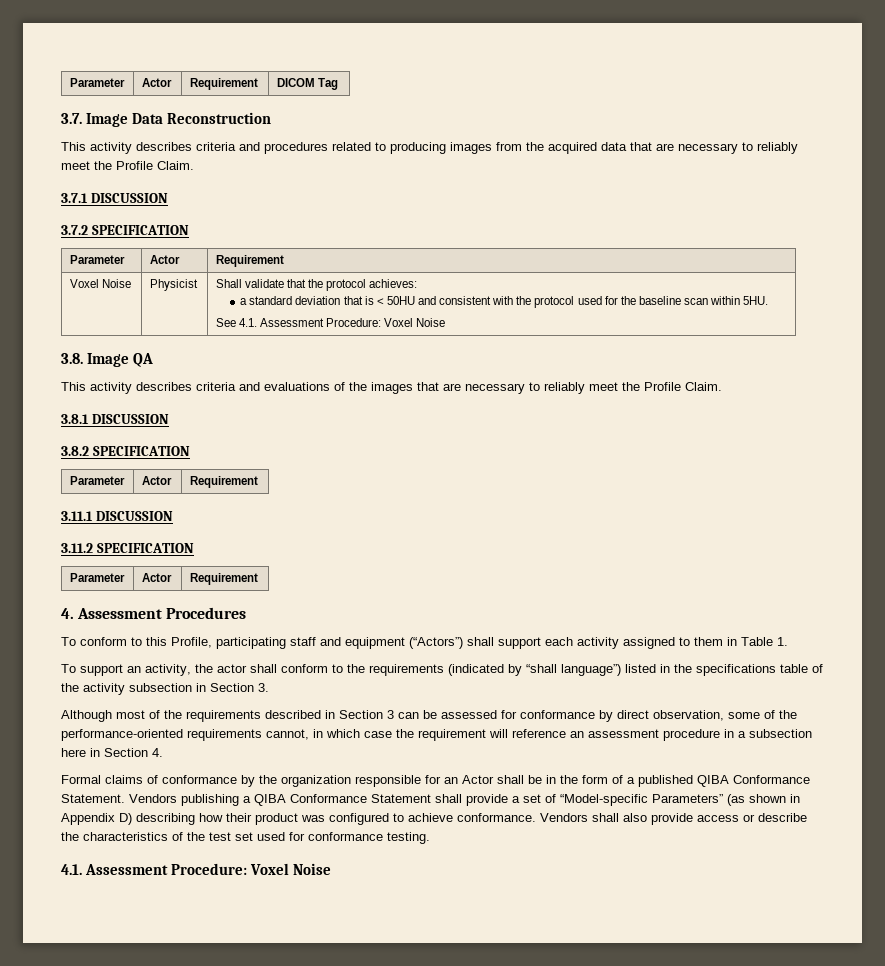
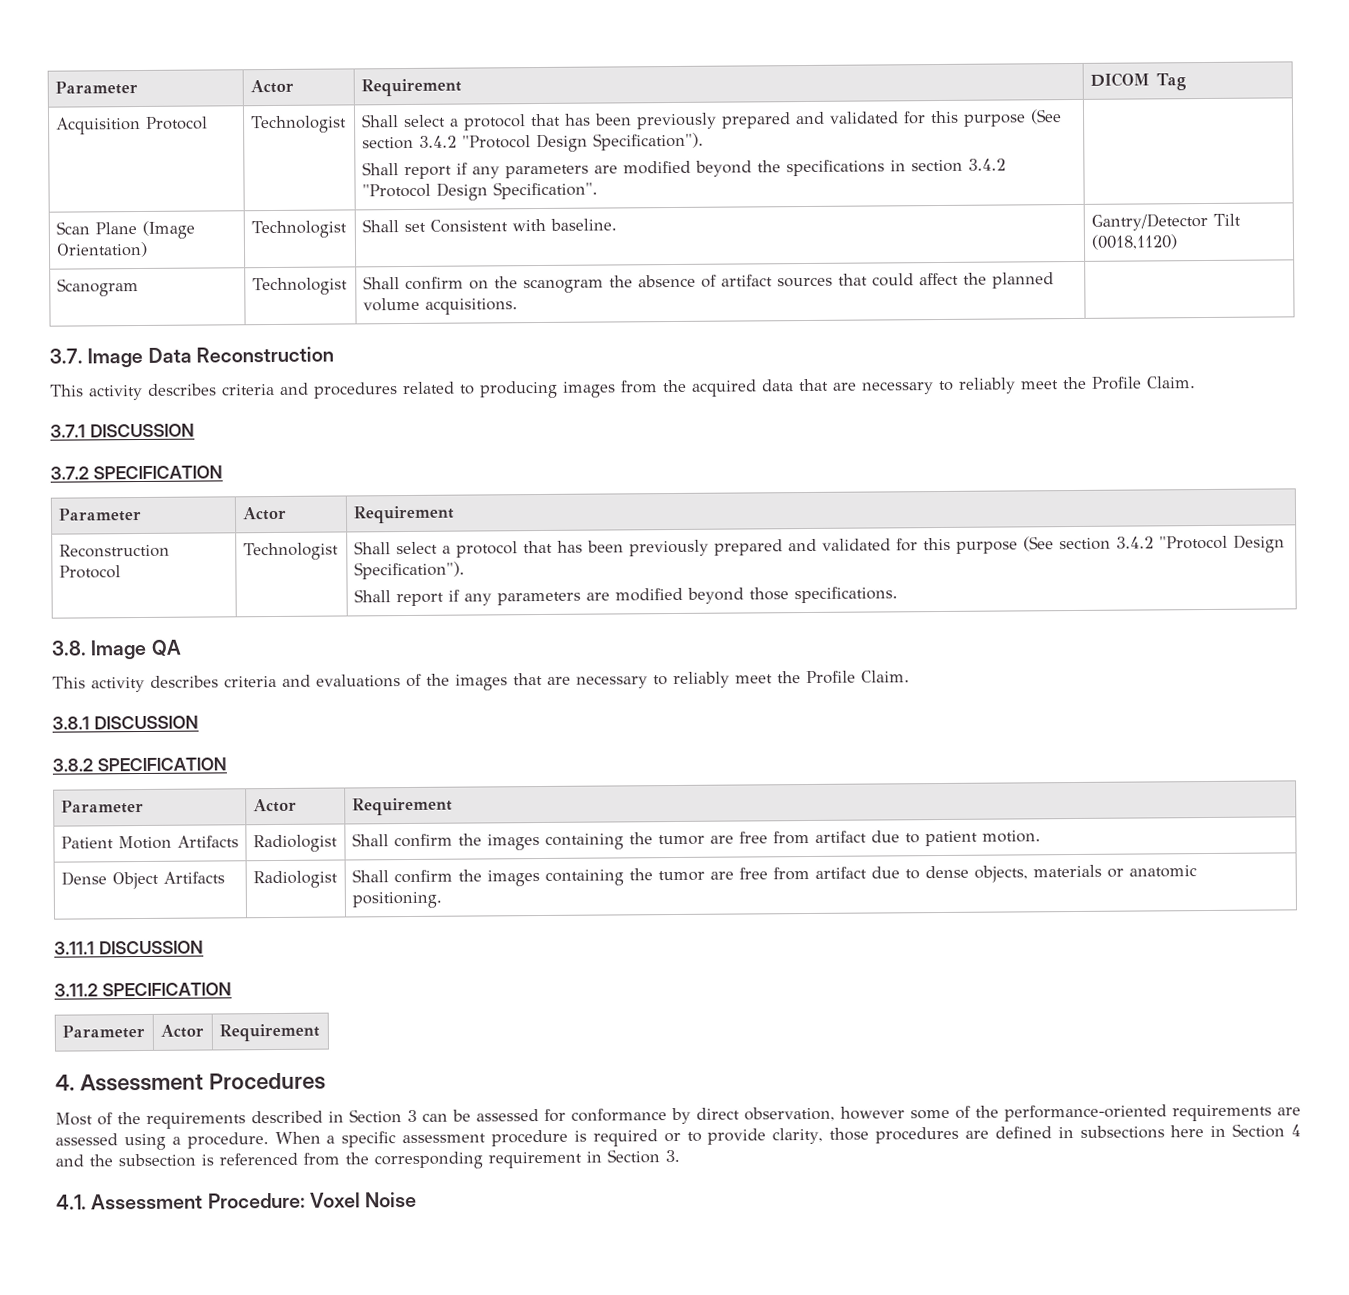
(339, 84) none -> [55,116,208,135] [250,115,348,134] [360,109,1062,131] [361,132,704,153] [361,158,1006,180] [361,181,598,201] [55,220,195,239] [55,241,148,258] [250,220,348,239] [361,218,617,233] [1090,212,1241,231] [1090,234,1178,250] [56,278,139,297] [251,277,349,296] [362,272,1054,294] [362,297,518,315] // Acquisition Protocol | Technologist | Shall select a protocol that has been previously prepared and validated for this purpose (See section 3.4.2 "Protocol Design Specification"). // Shall report if any parameters are modified beyond the specifications in section 3.4.2 "Protocol Design Specification". | // Scan Plane (Image Orientation) | Technologist | Shall set Consistent with baseline. | Gantry/Detector Tilt (0018,1120) // Scanogram | Technologist | Shall confirm on the scanogram the absence of artifact sources that could affect the planned volume acquisitions. |
[69,279,132,288] [149,279,198,291] [215,279,418,291] [240,296,769,308] [215,318,446,327] Voxel Noise | Physicist | Shall validate that the protocol achieves: // a standard deviation that is < 50HU and consistent with the protocol used for the baseline scan within 5HU. // See 4.1. Assessment Procedure: Voxel Noise -> [58,543,170,558] [58,565,121,579] [242,542,340,561] [353,534,1285,558] [353,561,465,580] [353,586,898,607] Reconstruction Protocol | Technologist | Shall select a protocol that has been previously prepared and validated for this purpose (See section 3.4.2 "Protocol Design Specification"). // Shall report if any parameters are modified beyond those specifications.
(258, 482) none -> [60,835,239,850] [252,834,338,853] [351,830,1041,851] [60,871,225,890] [252,870,338,889] [351,864,1197,887] [351,891,442,909] // Patient Motion Artifacts | Radiologist | Shall confirm the images containing the tumor are free from artifact due to patient motion. // Dense Object Artifacts | Radiologist | Shall confirm the images containing the tumor are free from artifact due to dense objects, materials or anatomic positioning.
[61,637,788,649] [61,664,823,676] [61,683,269,695] [61,710,145,722] To conform to this Profile, participating staff and equipment (“Actors”) shall support each activity assigned to them in Table 1. // To support an activity, the actor shall conform to the requirements (indicated by “shall language”) listed in the specifications table of the activity subsection in Section 3. // Although most -> [55,1112,93,1126] Most
(724, 715) none -> [840,1106,905,1120] however
[266,729,812,741] [61,748,163,757] [61,775,810,787] [61,794,800,806] [61,813,807,825] [61,832,430,844] cannot, in which case the requirement will reference an assessment procedure in a subsection here in Section 4. // Formal claims of conformance by the organization responsible for an Actor shall be in the form of a published QIBA Conformance Statement. Vendors publishing a QIBA Conformance Statement shall provide a set of “Model-specific Parameters” (as shown in Appendix D) describing how their product was configured to achieve conformance. Vendors shall also provide access or describe the characteristics of the test set used for conformance testing. -> [1277,1107,1301,1116] [55,1123,1301,1151] [55,1149,680,1170] are assessed using a procedure. When a specific assessment procedure is required or to provide clarity, those procedures are defined in subsections here in Section 4 and the subsection is referenced from the corresponding requirement in Section 3.

